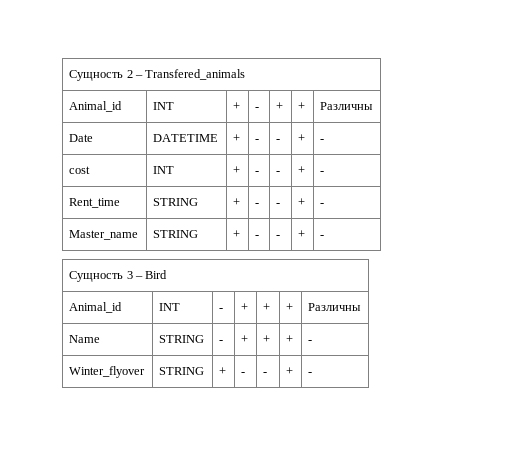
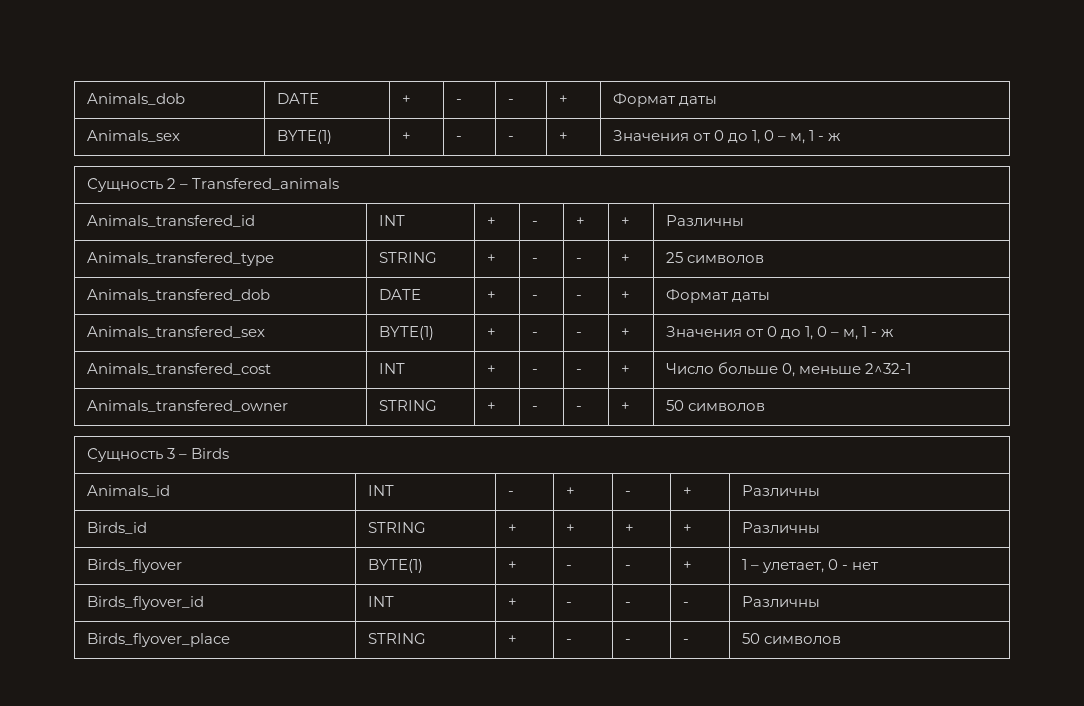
(69, 75) none -> [86,93,185,105] [276,93,319,104] [401,95,411,104] [455,99,462,104] [507,99,514,104] [558,95,568,104] [612,93,717,107] [86,130,180,142] [276,130,332,144] [401,132,411,141] [455,136,462,141] [507,136,514,141] [558,132,568,141] [612,130,842,144] Animals_dob | DATE | + | - | - | + | Формат даты // Animals_sex | BYTE(1) | + | - | - | + | Значения от 0 до 1, 0 – м, 1 - ж //
[69,101,123,112] Animal_id -> [86,215,255,227] Animals_transfered_id
[69,134,94,142] [153,134,219,142] [233,134,241,142] [255,139,260,142] [276,139,281,142] [298,134,306,142] [320,139,325,142] [69,166,91,174] Date | DATETIME | + | - | - | + | - // cost -> [86,252,274,266] [378,252,437,263] [486,254,496,263] [531,258,538,263] [575,258,582,263] [620,254,630,263] [665,252,764,263] [86,289,270,301] [378,289,421,300] [486,291,496,300] [531,295,538,300] [575,295,582,300] [620,291,630,300] [665,289,770,303] [86,326,265,338] [378,326,434,340] [486,328,496,337] [531,332,538,337] [575,332,582,337] [620,328,630,337] [665,326,895,340] [86,363,271,375] Animals_transfered_type | STRING | + | - | - | + | 25 cимволов // Animals_transfered_dob | DATE | + | - | - | + | Формат даты // Animals_transfered_sex | BYTE(1) | + | - | - | + | Значения от 0 до 1, 0 – м, 1 - ж // Animals_transfered_cost
[320,171,325,174] [69,198,121,208] [153,198,199,206] [233,198,241,206] [255,203,260,206] [276,203,281,206] [298,198,306,206] [320,203,325,206] [69,230,139,240] [153,230,199,238] [233,230,241,238] [255,235,260,238] [276,235,281,238] [298,230,306,238] [320,235,325,238] [69,270,168,282] [69,302,123,313] [159,303,181,311] [219,308,224,311] [241,303,249,311] [263,303,271,311] [286,303,294,311] [308,303,362,311] [69,335,101,343] [159,335,205,343] [219,340,224,343] [241,335,249,343] [263,335,271,343] [286,335,294,343] [308,340,313,343] [69,366,146,378] [159,367,205,375] [219,367,227,375] [241,372,246,375] [263,372,268,375] [286,367,294,375] [308,372,313,375] - // Rent_time | STRING | + | - | - | + | - // Master_name | STRING | + | - | - | + | - // Сущность 3 – Bird // Animal_id | INT | - | + | + | + | Различны // Name | STRING | - | + | + | + | - // Winter_flyover | STRING | + | - | - | + | - -> [665,362,911,377] [86,400,288,412] [378,400,437,411] [486,402,496,411] [531,406,538,411] [575,406,582,411] [620,402,630,411] [665,400,765,411] [86,448,229,462] [86,485,170,497] [367,485,394,496] [507,491,514,496] [565,487,575,496] [624,491,631,496] [682,487,692,496] [741,485,820,497] [86,522,147,534] [367,522,426,533] [507,524,517,533] [565,524,575,533] [624,524,634,533] [682,524,692,533] [741,522,820,534] [86,559,182,573] [367,559,423,573] [507,561,517,570] [565,565,572,570] [624,565,631,570] [682,561,692,570] [741,559,879,573] [86,596,204,610] [367,596,394,607] [507,598,517,607] [565,602,572,607] [624,602,631,607] [682,602,689,607] [741,596,820,608] [86,633,230,647] [367,633,426,644] [507,635,517,644] [565,639,572,644] [624,639,631,644] [682,639,689,644] [741,633,841,644] Число больше 0, меньше 2^32-1 // Animals_transfered_owner | STRING | + | - | - | + | 50 символов // Сущность 3 – Birds // Animals_id | INT | - | + | - | + | Различны // Birds_id | STRING | + | + | + | + | Различны // Birds_flyover | BYTE(1) | + | - | - | + | 1 – улетает, 0 - нет // Birds_flyover_id | INT | + | - | - | - | Различны // Birds_flyover_place | STRING | + | - | - | - | 50 символов

